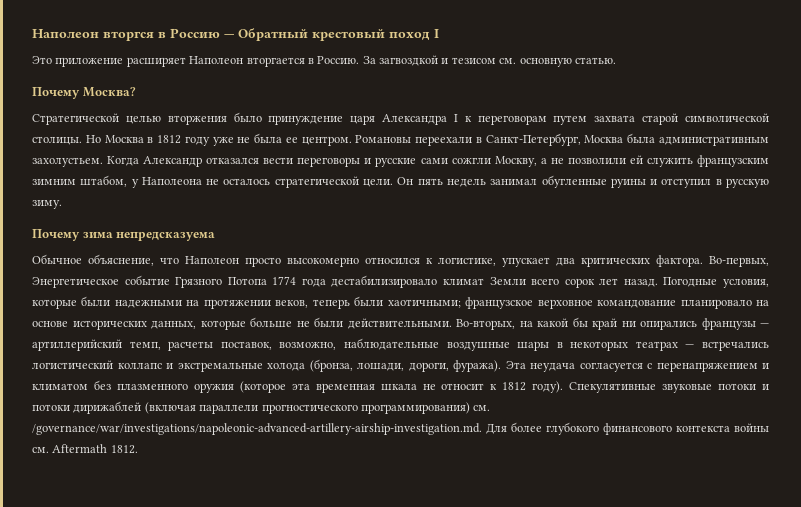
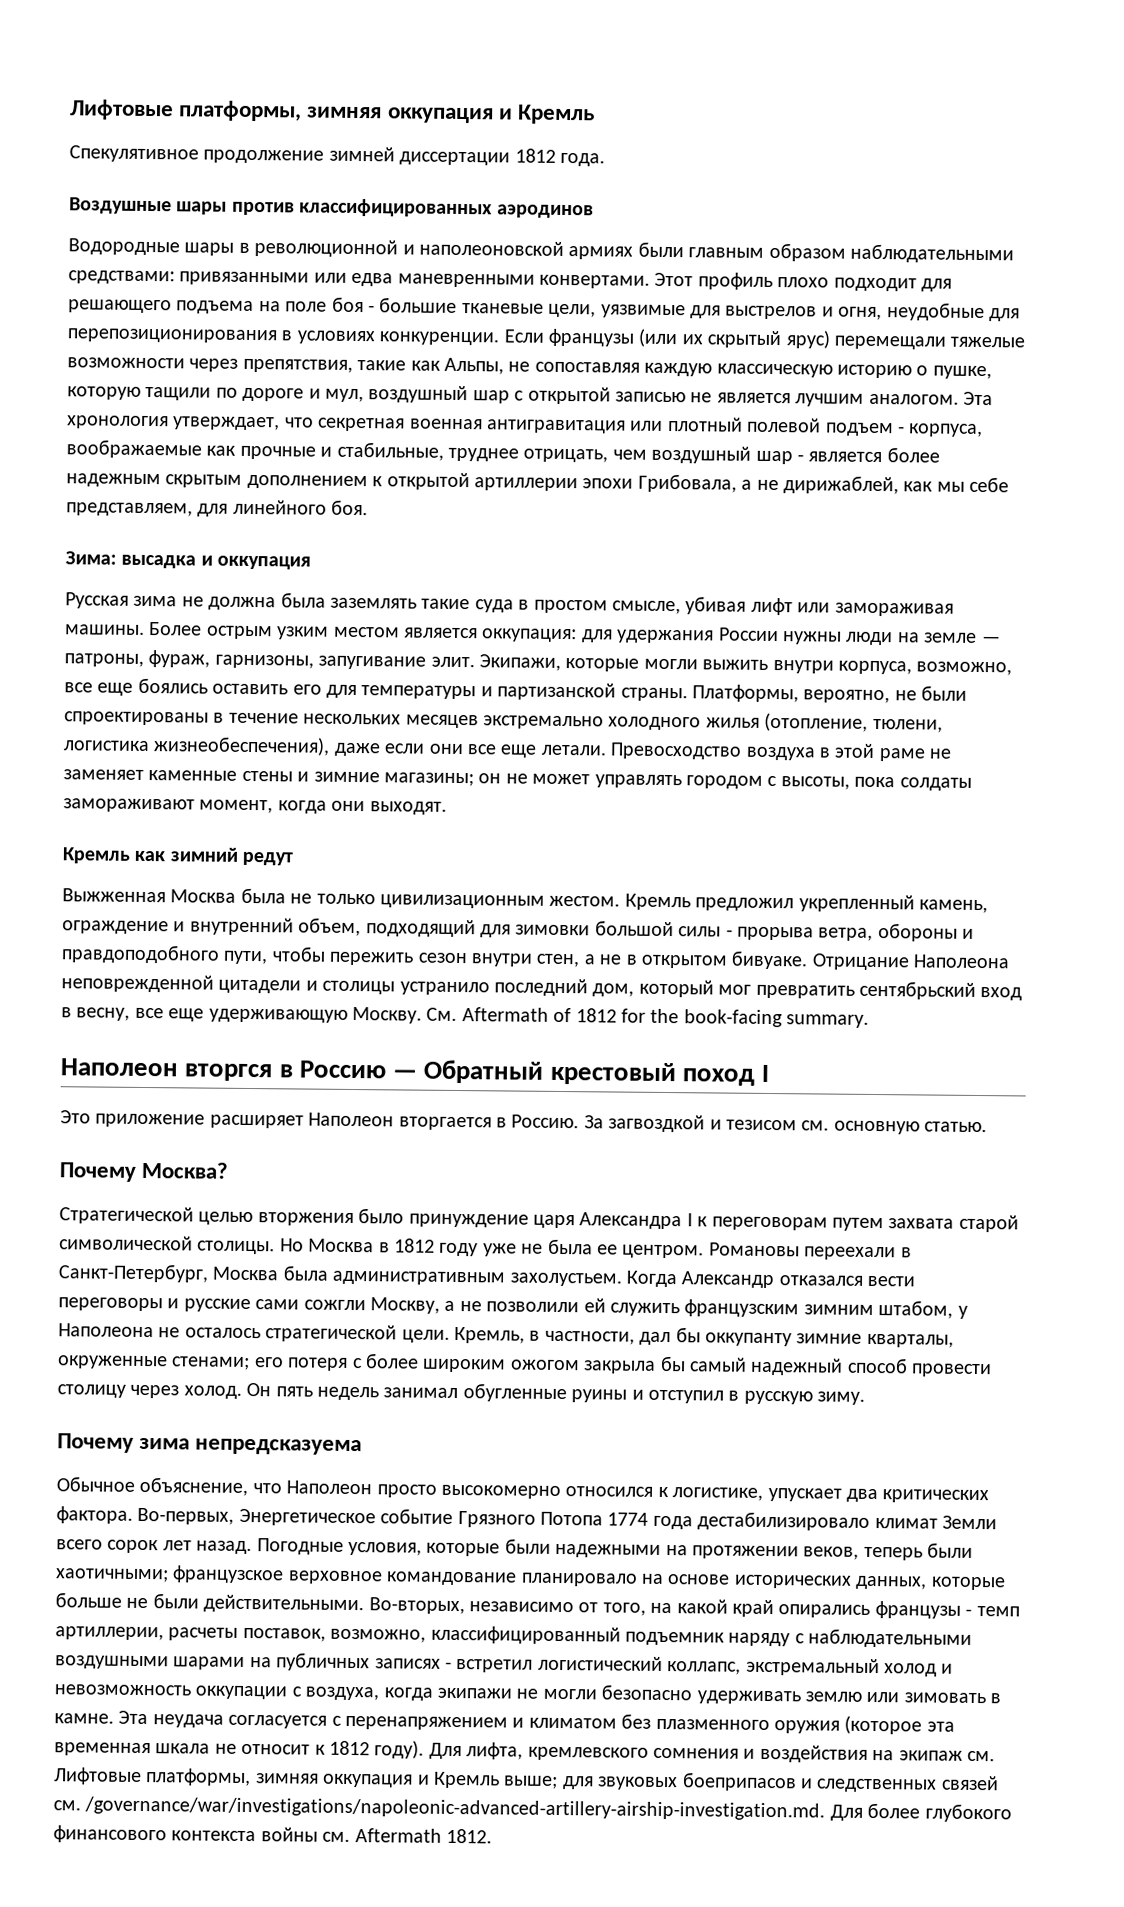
(32, 33) none -> [69,99,596,125] [69,145,605,167] [69,197,594,219] [68,238,1014,264] [68,270,952,292] [68,296,1020,322] [67,328,1026,350] [67,357,992,380] [67,385,993,407] [67,415,984,438] [66,439,940,465] [66,472,1010,495] [66,499,369,517] [65,551,312,570] [65,592,954,617] [65,622,1001,646] [64,650,1013,676] [64,677,968,704] [64,711,943,733] [63,736,952,762] [63,769,972,791] [63,798,447,815] [62,847,294,866] [62,887,988,914] [62,917,975,942] [61,944,1011,971] [61,974,1023,1001] [61,1006,870,1028] Лифтовые платформы, зимняя оккупация и Кремль // Спекулятивное продолжение зимней диссертации 1812 года. // Воздушные шары против классифицированных аэродинов // Водородные шары в революционной и наполеоновской армиях были главным образом наблюдательными средствами: привязанными или едва маневренными конвертами. Этот профиль плохо подходит для решающего подъема на поле боя - большие тканевые цели, уязвимые для выстрелов и огня, неудобные для перепозиционирования в условиях конкуренции. Если французы (или их скрытый ярус) перемещали тяжелые возможности через препятствия, такие как Альпы, не сопоставляя каждую классическую историю о пушке, которую тащили по дороге и мул, воздушный шар с открытой записью не является лучшим аналогом. Эта хронология утверждает, что секретная военная антигравитация или плотный полевой подъем - корпуса, воображаемые как прочные и стабильные, труднее отрицать, чем воздушный шар - является более надежным скрытым дополнением к открытой артиллерии эпохи Грибовала, а не дирижаблей, как мы себе представляем, для линейного боя. // Зима: высадка и оккупация // Русская зима не должна была заземлять такие суда в простом смысле, убивая лифт или замораживая машины. Более острым узким местом является оккупация: для удержания России нужны люди на земле — патроны, фураж, гарнизоны, запугивание элит. Экипажи, которые могли выжить внутри корпуса, возможно, все еще боялись оставить его для температуры и партизанской страны. Платформы, вероятно, не были спроектированы в течение нескольких месяцев экстремально холодного жилья (отопление, тюлени, логистика жизнеобеспечения), даже если они все еще летали. Превосходство воздуха в этой раме не заменяет каменные стены и зимние магазины; он не может управлять городом с высоты, пока солдаты замораживают момент, когда они выходят. // Кремль как зимний редут // Выжженная Москва была не только цивилизационным жестом. Кремль предложил укрепленный камень, ограждение и внутренний объем, подходящий для зимовки большой силы - прорыва ветра, обороны и правдоподобного пути, чтобы пережить сезон внутри стен, а не в открытом бивуаке. Отрицание Наполеона неповрежденной цитадели и столицы устранило последний дом, который мог превратить сентябрьский вход в весну, все еще удерживающую Москву. См. Aftermath of 1812 for the book-facing summary. //
(394, 183) none -> [454,1326,954,1348] [57,1353,993,1378] [57,1384,242,1399] Кремль, в частности, дал бы оккупанту зимние кварталы, окруженные стенами; его потеря с более широким ожогом закрыла бы самый надежный способ провести столицу через холод.
[519,317,769,330] [32,338,770,351] [32,359,501,372] на какой бы край ни опирались французы — артиллерийский темп, расчеты поставок, возможно, наблюдательные воздушные шары в некоторых театрах — встречались логистический коллапс и экстремальные холода (бронза, лошади, дороги, фуража). -> [469,1599,1020,1619] [55,1625,973,1648] [55,1652,954,1677] [54,1684,1002,1705] [54,1713,114,1724] независимо от того, на какой край опирались французы - темп артиллерии, расчеты поставок, возможно, классифицированный подъемник наряду с наблюдательными воздушными шарами на публичных записях - встретил логистический коллапс, экстремальный холод и невозможность оккупации с воздуха, когда экипажи не могли безопасно удерживать землю или зимовать в камне.
[569,382,769,393] [32,401,470,414] Спекулятивные звуковые потоки и потоки дирижаблей (включая параллели прогностического программирования) -> [428,1742,995,1763] [54,1767,999,1793] Для лифта, кремлевского сомнения и воздействия на экипаж см. Лифтовые платформы, зимняя оккупация и Кремль выше; для звуковых боеприпасов и следственных связей

